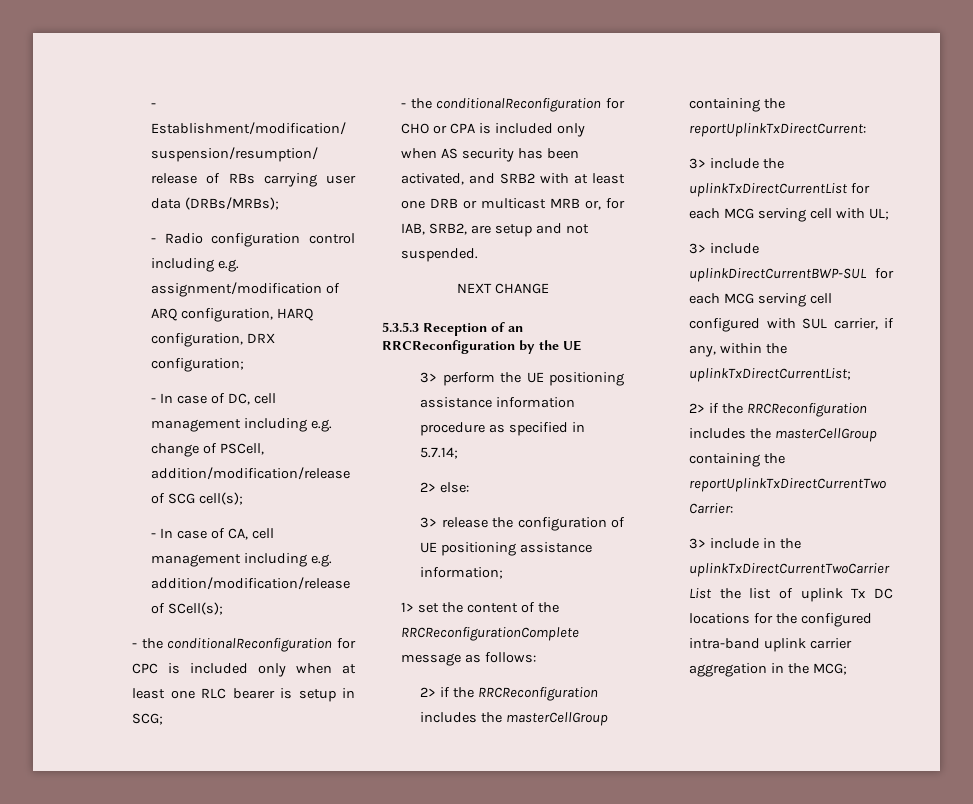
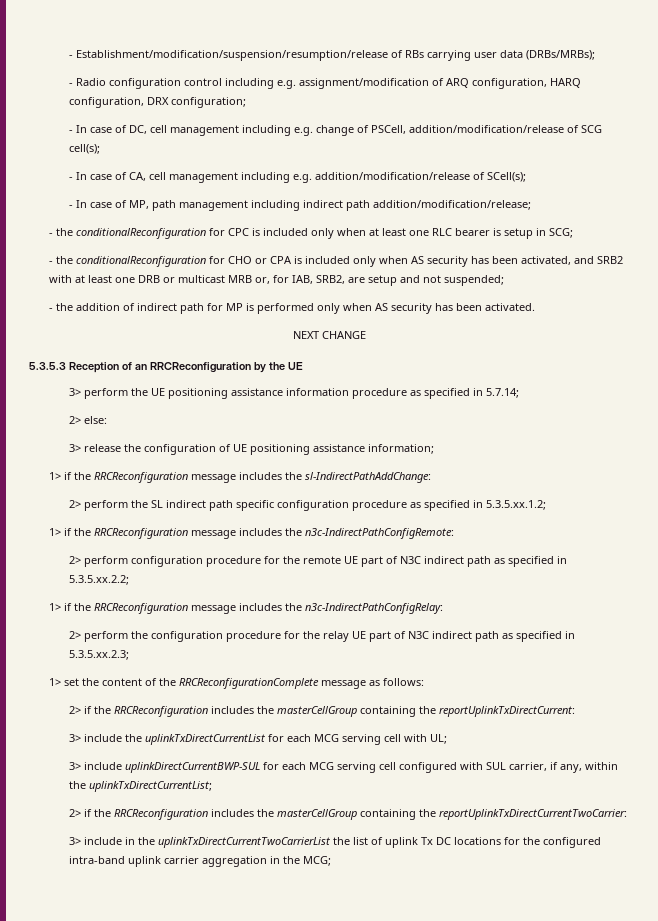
(224, 608) none -> [68,200,531,211] // - In case of MP, path management including indirect path addition/modification/release;
[401,248,479,262] suspended. -> [443,275,504,286] [48,303,535,314] suspended; // - the addition of indirect path for MP is performed only when AS security has been activated.
(504, 573) none -> [48,472,431,483] [68,500,546,511] [48,528,454,539] [68,556,567,567] [68,575,129,585] [48,603,443,614] [68,631,575,642] [68,650,129,660] // 1> if the RRCReconfiguration message includes the sl-IndirectPathAddChange: // 2> perform the SL indirect path specific configuration procedure as specified in 5.3.5.xx.1.2; // 1> if the RRCReconfiguration message includes the n3c-IndirectPathConfigRemote: // 2> perform configuration procedure for the remote UE part of N3C indirect path as specified in 5.3.5.xx.2.2; // 1> if the RRCReconfiguration message includes the n3c-IndirectPathConfigRelay: // 2> perform the configuration procedure for the relay UE part of N3C indirect path as specified in 5.3.5.xx.2.3;

